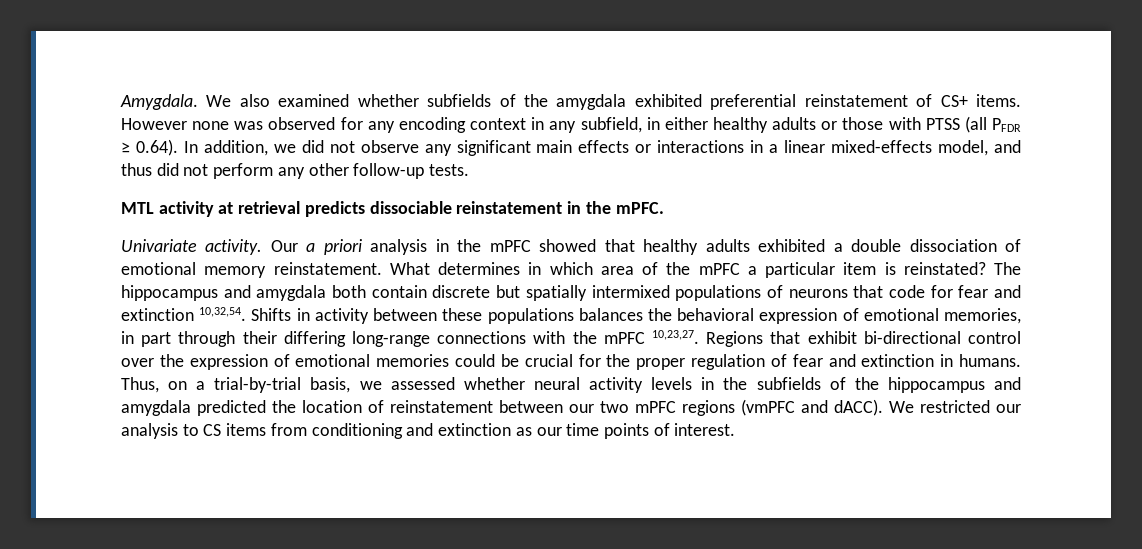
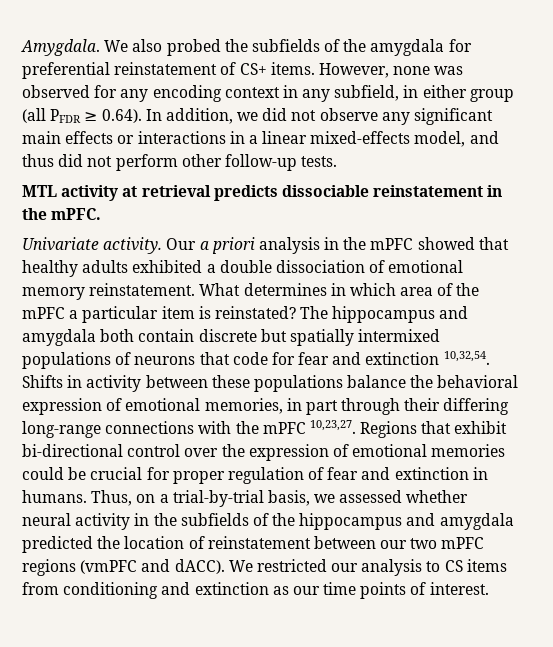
[278,94,419,107] examined whether -> [166,39,248,56] probed the
[634,94,702,107] exhibited -> [448,39,472,52] for
[121,118,187,130] However -> [318,63,389,78] However,
[712,117,960,133] healthy adults or those with PTSS -> [469,89,514,102] group
[277,167,305,179] any -> (178, 162) none
[578,308,643,321] balances -> [347,375,407,388] balance
[606,354,631,367] the -> (170, 473) none
[651,377,693,390] levels -> (131, 521) none

